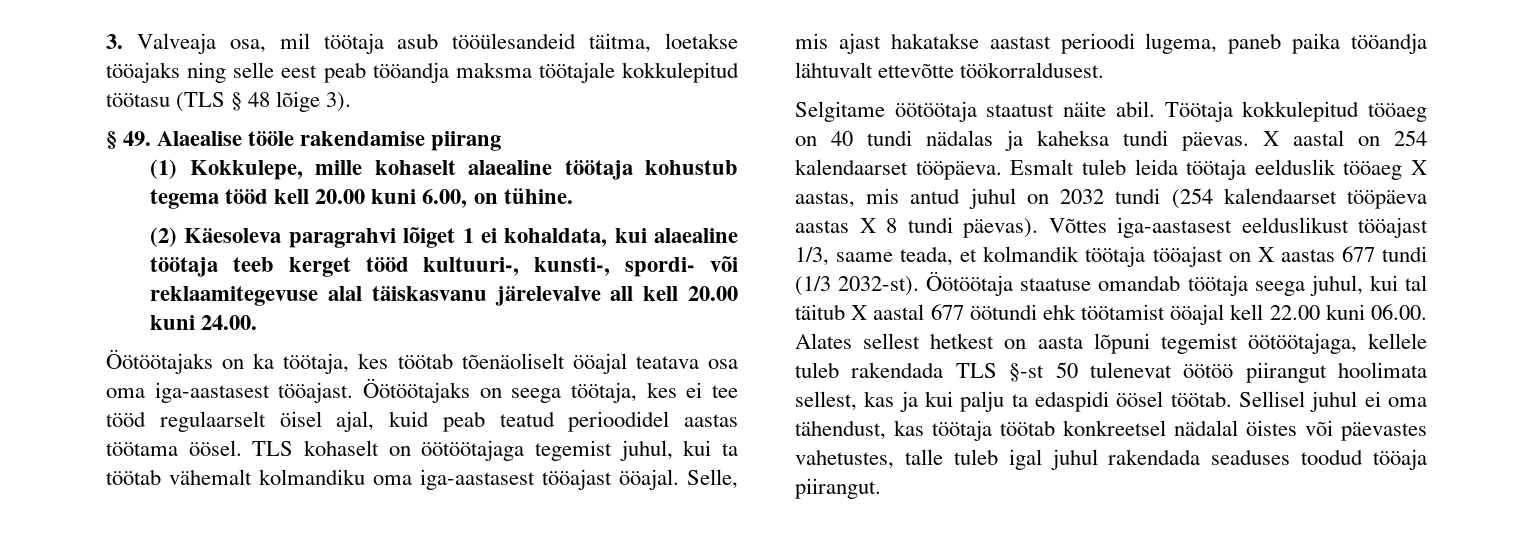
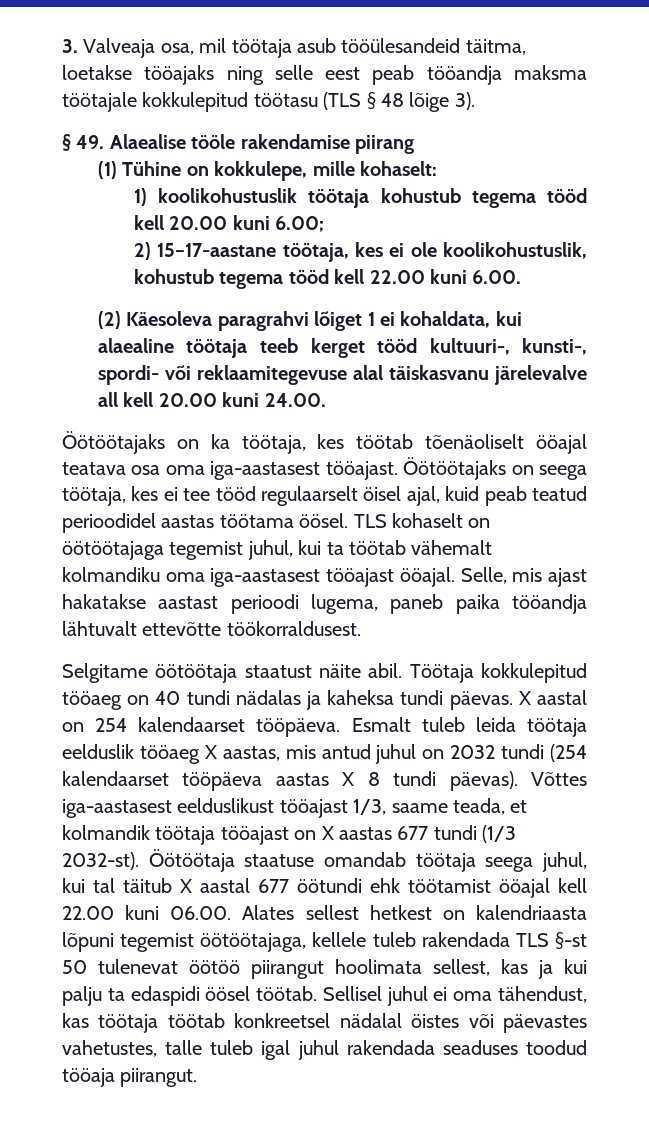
[189,160,553,180] Kokkulepe, mille kohaselt alaealine -> [122,161,437,181] [133,188,298,206] Tühine on kokkulepe, mille kohaselt: // 1) koolikohustuslik
[422,188,573,208] 6.00, on tühine. -> [275,216,325,232] [133,242,587,262] [133,269,522,289] 6.00; // 2) 15–17-aastane töötaja, kes ei ole koolikohustuslik, kohustub tegema tööd kell 22.00 kuni 6.00.
[1037,336,1083,349] aasta -> [476,905,587,920] kalendriaasta

